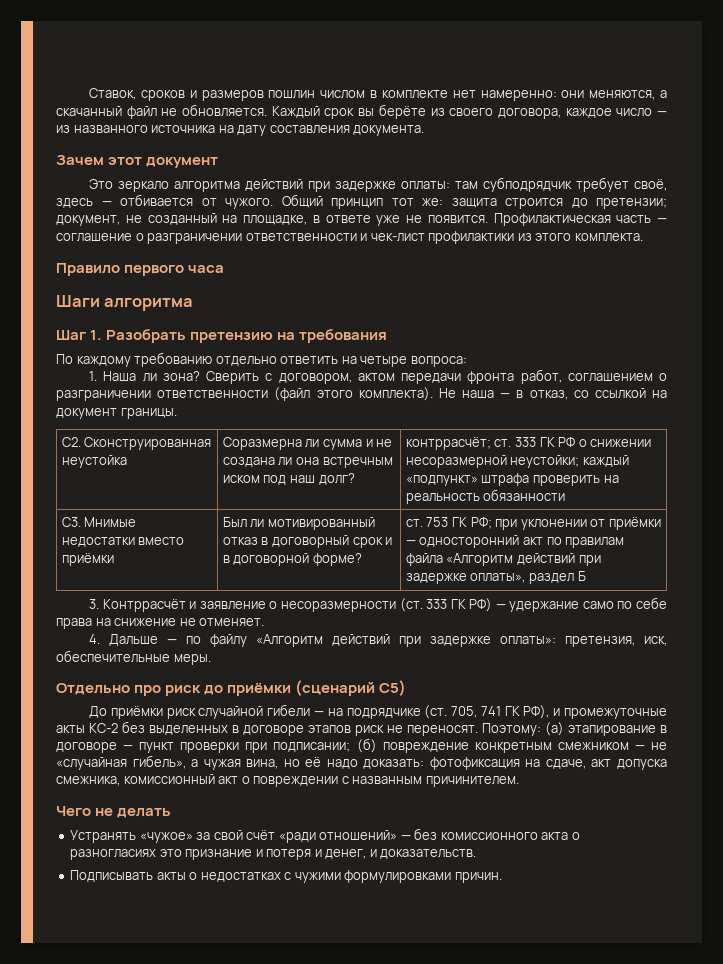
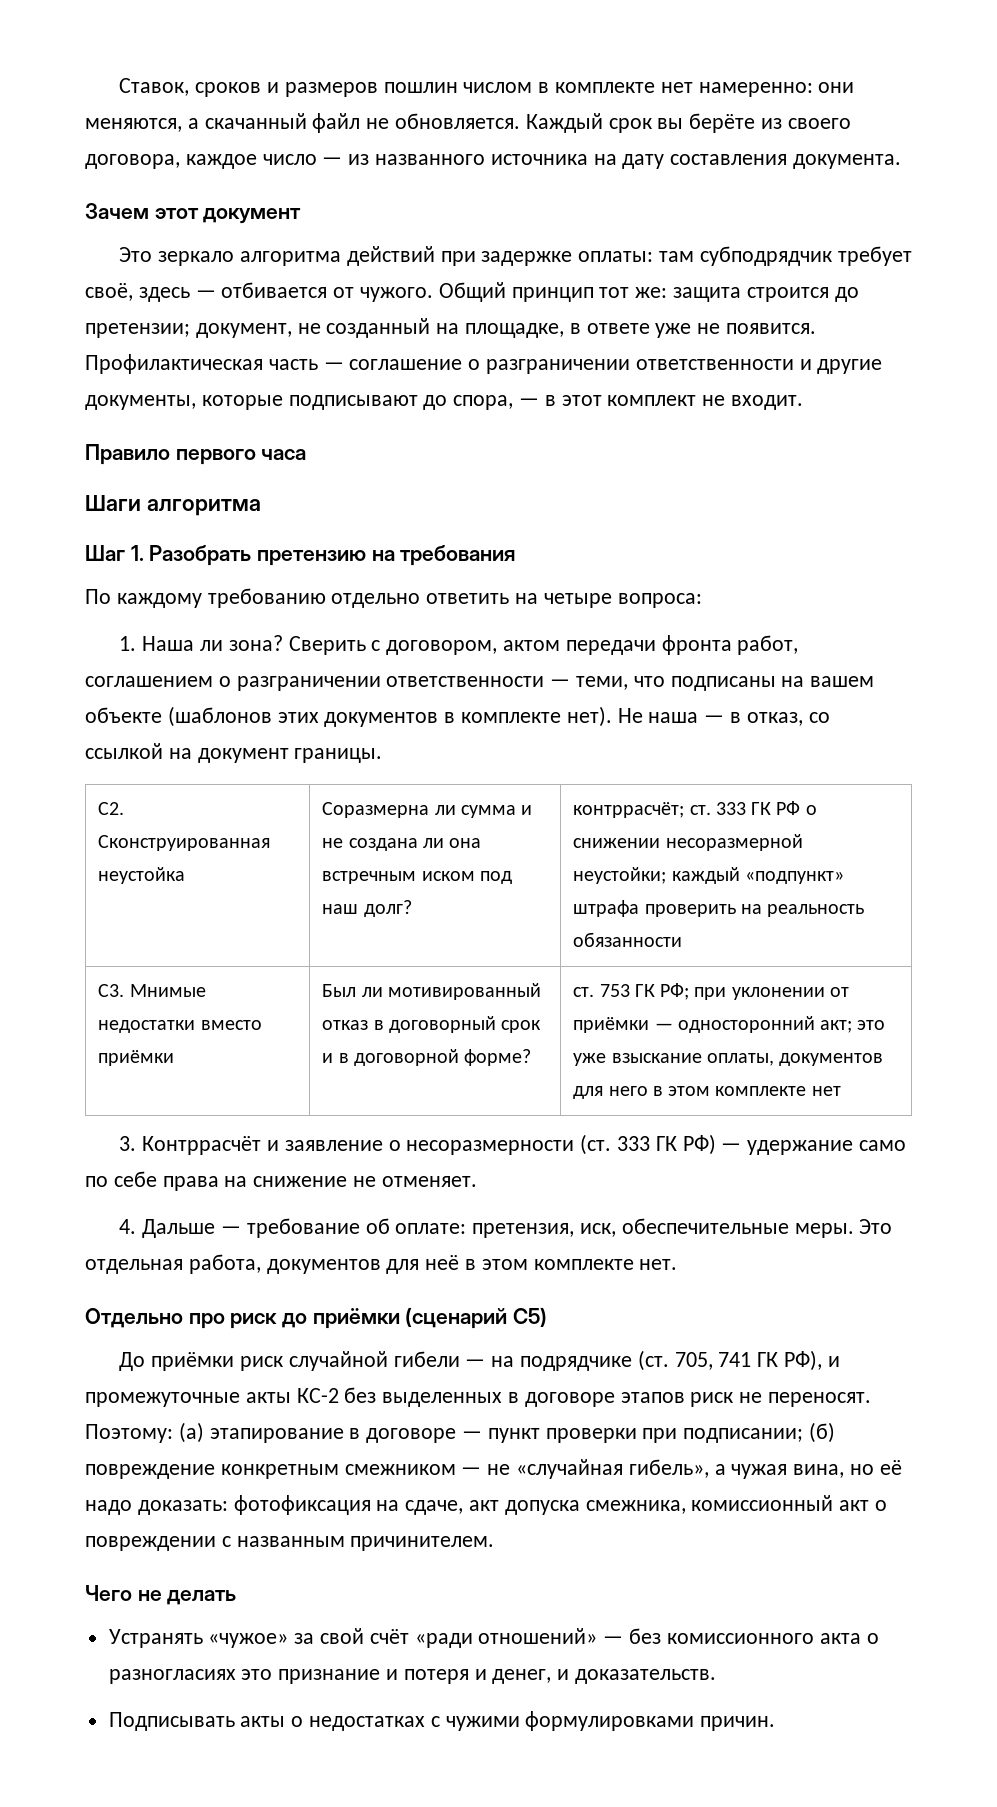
[370,231,643,244] чек-лист профилактики из этого комплекта. -> [817,359,883,374] [85,395,804,410] другие документы, которые подписывают до спора, — в этот комплект не входит.
[274,387,433,401] (файл этого комплекта). -> [550,676,875,691] [85,706,612,727] — теми, что подписаны на вашем объекте (шаблонов этих документов в комплекте нет).
[522,537,625,548] [405,553,601,566] [405,571,586,584] акт по правилам файла «Алгоритм действий при задержке оплаты», раздел Б -> [820,1020,886,1033] [573,1053,884,1066] [573,1086,841,1099] акт; это уже взыскание оплаты, документов для него в этом комплекте нет
[186,634,668,647] [56,650,211,665] по файлу «Алгоритм действий при задержке оплаты»: претензия, иск, обеспечительные меры. -> [246,1218,893,1238] [85,1254,678,1274] требование об оплате: претензия, иск, обеспечительные меры. Это отдельная работа, документов для неё в этом комплекте нет.

